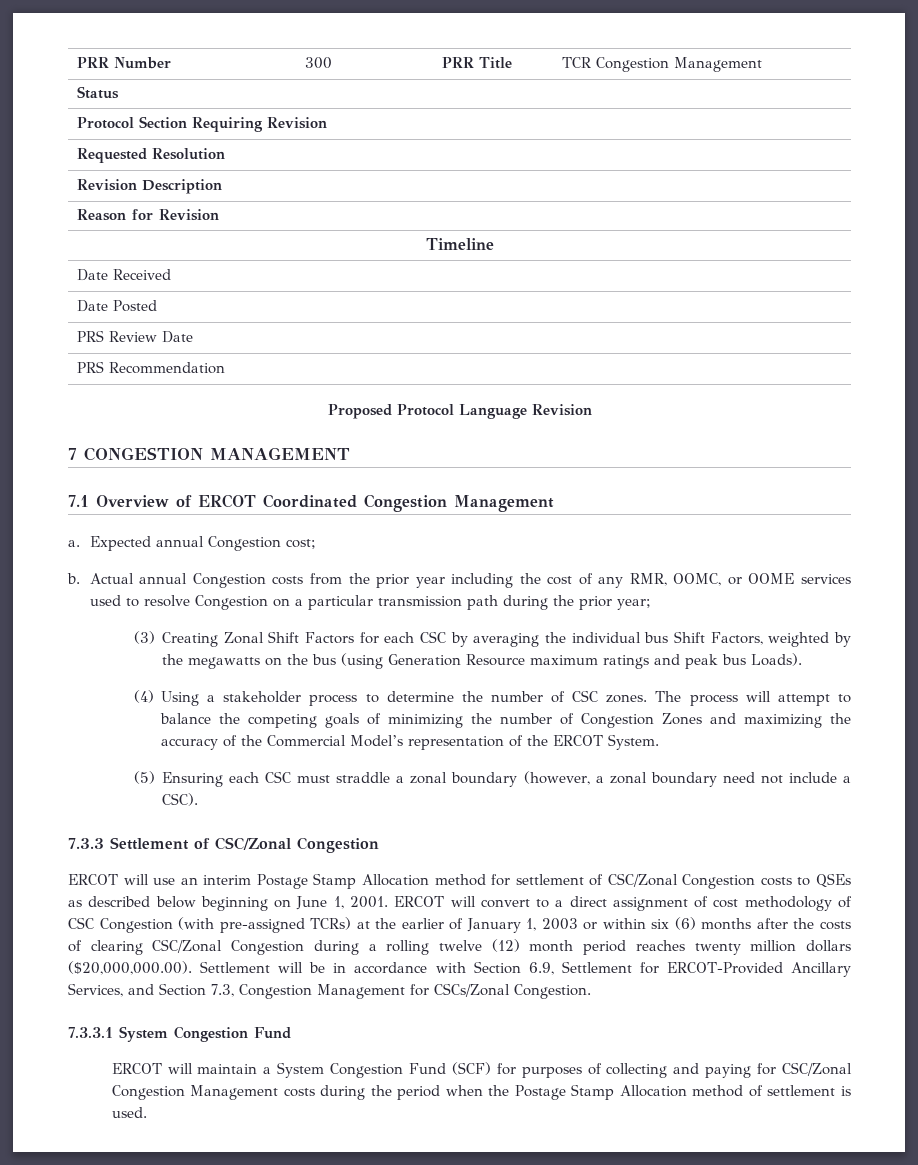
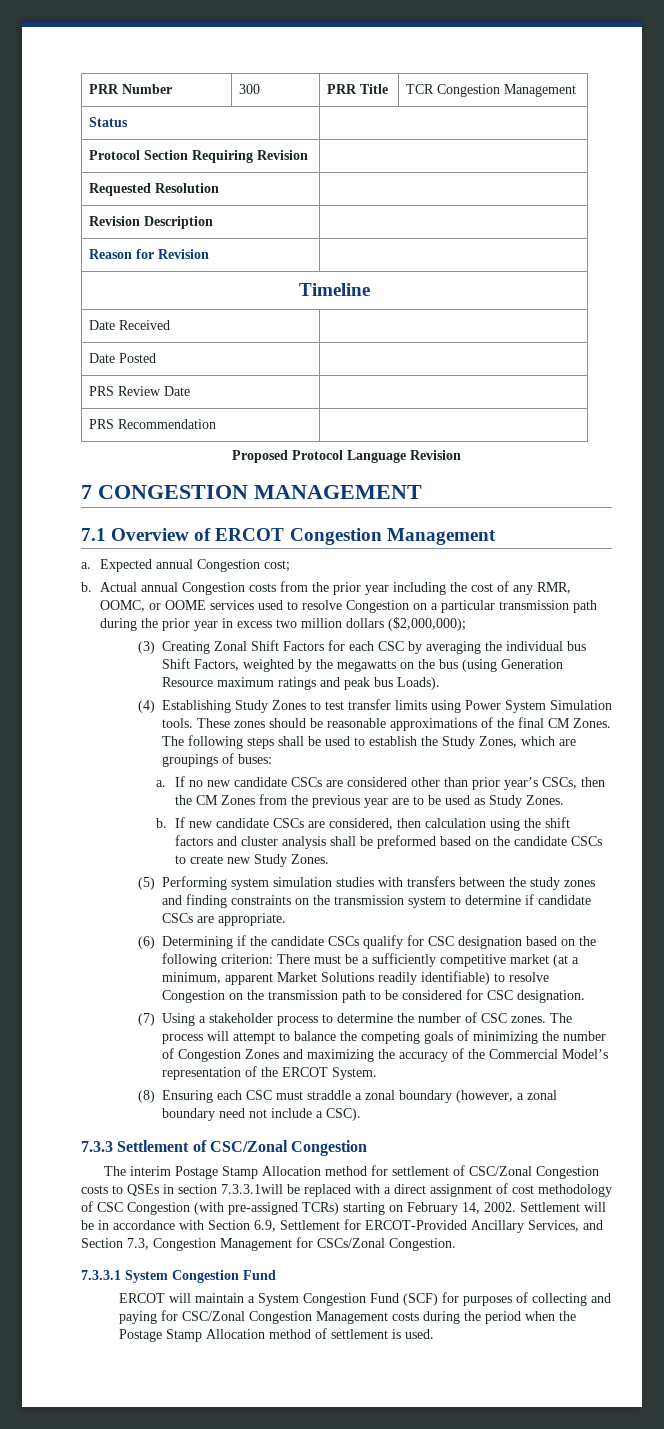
[263,494,357,508] Coordinated -> (285, 534) none
[616,599,651,610] year; -> [193,617,466,631] year in excess two million dollars ($2,000,000);
(154, 696) none -> [161,699,612,713] [161,717,611,731] [161,735,576,749] [161,753,272,767] [156,776,606,790] [175,794,565,808] [156,817,571,831] [175,835,603,849] [175,854,330,867] [137,876,595,890] [161,894,591,908] [161,913,286,926] [137,935,596,949] [161,953,579,967] [161,971,549,985] [161,989,585,1003] [137,1013,155,1026] Establishing Study Zones to test transfer limits using Power System Simulation tools. These zones should be reasonable approximations of the final CM Zones. The following steps shall be used to establish the Study Zones, which are groupings of buses: // a. If no new candidate CSCs are considered other than prior year’s CSCs, then the CM Zones from the previous year are to be used as Study Zones. // b. If new candidate CSCs are considered, then calculation using the shift factors and cluster analysis shall be preformed based on the candidate CSCs to create new Study Zones. // (5) Performing system simulation studies with transfers between the study zones and finding constraints on the transmission system to determine if candidate CSCs are appropriate. // (6) Determining if the candidate CSCs qualify for CSC designation based on the following criterion: There must be a sufficiently competitive market (at a minimum, apparent Market Solutions readily identifiable) to resolve Congestion on the transmission path to be considered for CSC designation. // (7)
[133,771,155,784] (5) -> [137,1090,155,1103] (8)
[68,874,198,885] ERCOT will use an -> [104,1166,127,1176] The
[68,896,550,911] as described below beginning on June 1, 2001. ERCOT will convert to -> [163,1184,380,1197] in section 7.3.3.1will be replaced with
[356,917,851,933] [68,939,851,955] [68,961,192,975] at the earlier of January 1, 2003 or within six (6) months after the costs of clearing CSC/Zonal Congestion during a rolling twelve (12) month period reaches twenty million dollars ($20,000,000.00). -> [343,1202,516,1215] starting on February 14, 2002.

